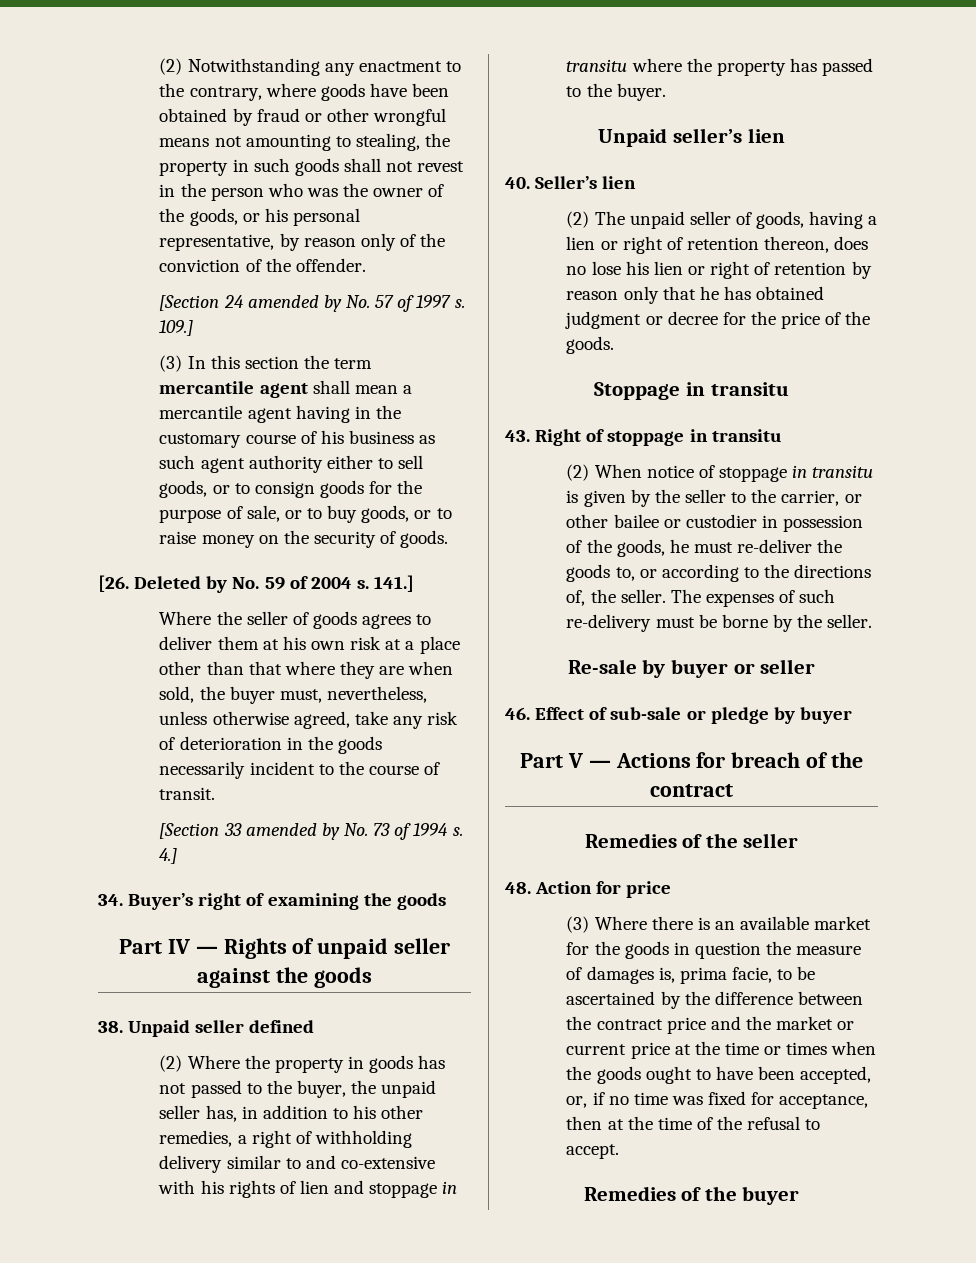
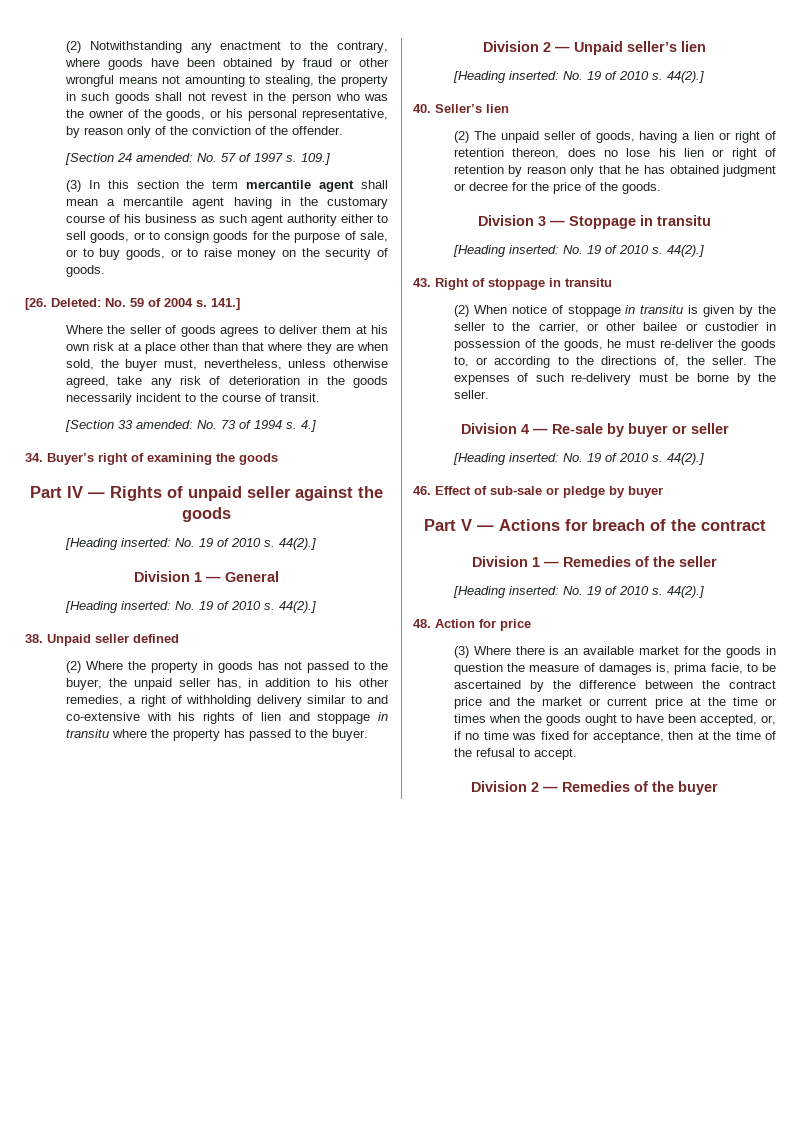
[247,295,342,312] amended by -> [135,153,193,162] amended:
[134,576,228,593] Deleted by -> [51,298,101,307] Deleted:
[245,823,340,840] amended by -> [135,420,193,429] amended:
(372, 977) none -> [64,538,316,550] [134,571,279,582] [64,601,316,613] // [Heading inserted: No. 19 of 2010 s. 44(2).] // Division 1 — General // [Heading inserted: No. 19 of 2010 s. 44(2).]
(666, 92) none -> [483,41,570,52] Division 2 —
(785, 135) none -> [452,71,704,83] // [Heading inserted: No. 19 of 2010 s. 44(2).]
(615, 345) none -> [478,215,565,226] Division 3 —
(789, 389) none -> [452,245,704,257] // [Heading inserted: No. 19 of 2010 s. 44(2).]
(873, 621) none -> [460,423,548,434] Division 4 —
(816, 666) none -> [452,453,704,465] // [Heading inserted: No. 19 of 2010 s. 44(2).]
(733, 790) none -> [472,556,559,567] Division 1 —
(799, 840) none -> [452,586,704,598] // [Heading inserted: No. 19 of 2010 s. 44(2).]
(620, 1151) none -> [471,781,558,792] Division 2 —

